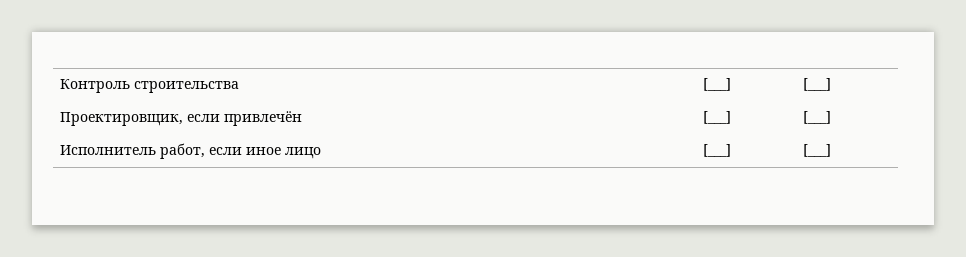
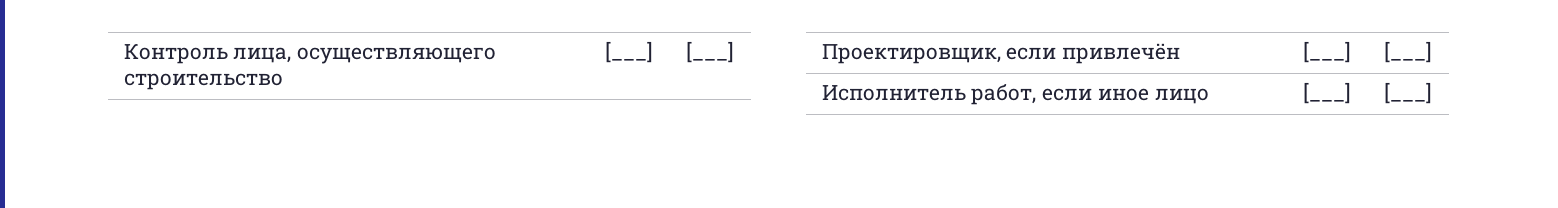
[134,81,240,93] строительства -> [233,47,497,64] [123,73,283,90] лица, осуществляющего строительство

